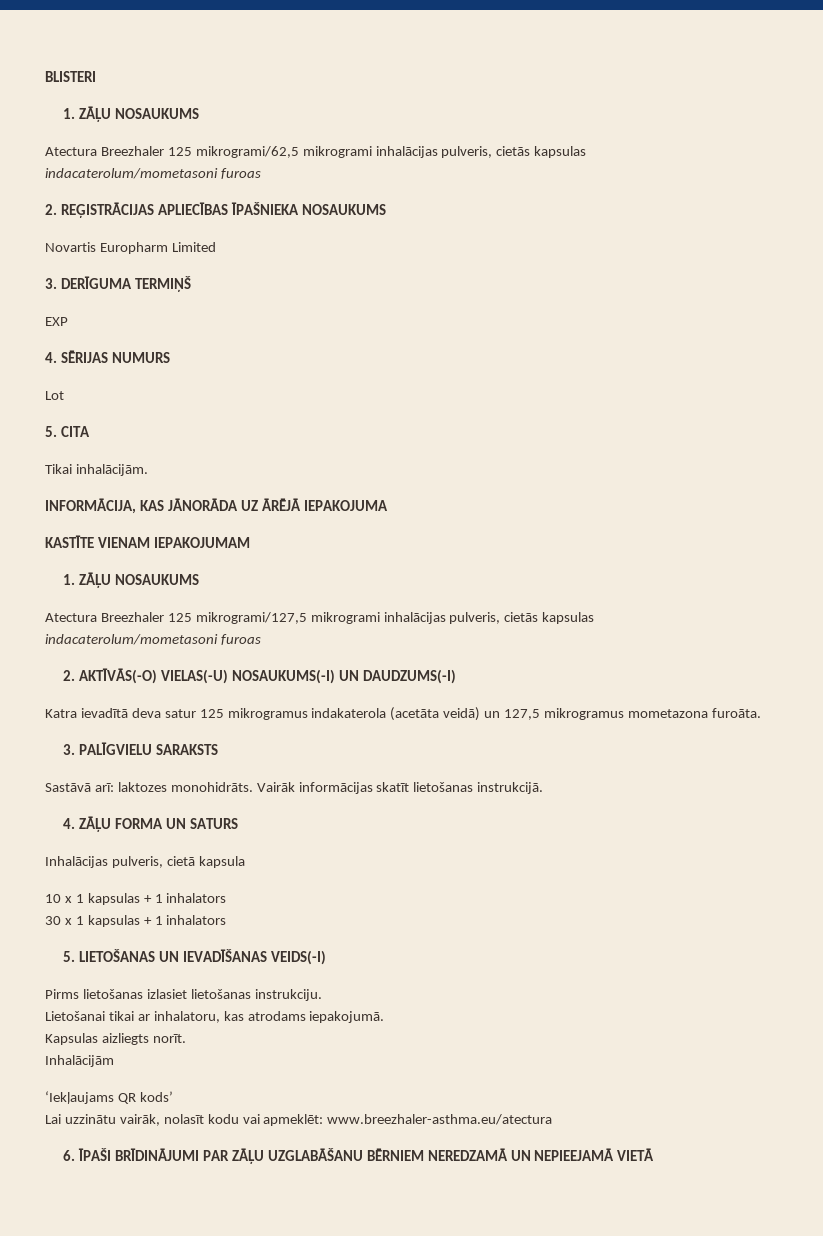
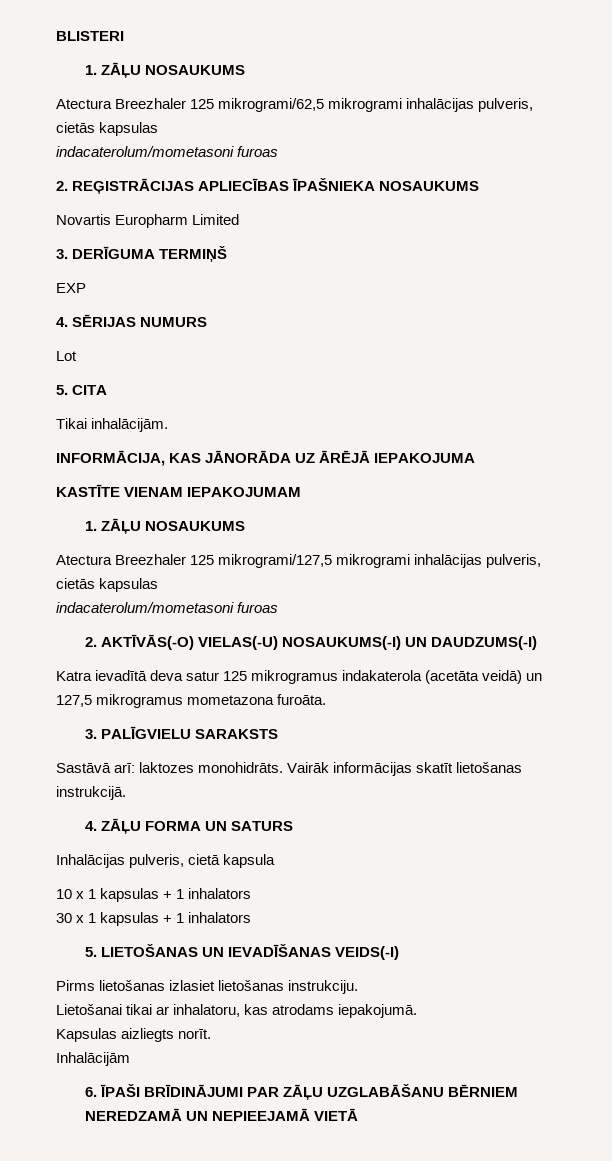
[45,1091,173,1104] [45,1114,553,1126] // ‘Iekļaujams QR kods’ // Lai uzzinātu vairāk, nolasīt kodu vai apmeklēt: www.breezhaler-asthma.eu/atectura -> (130, 1059) none

